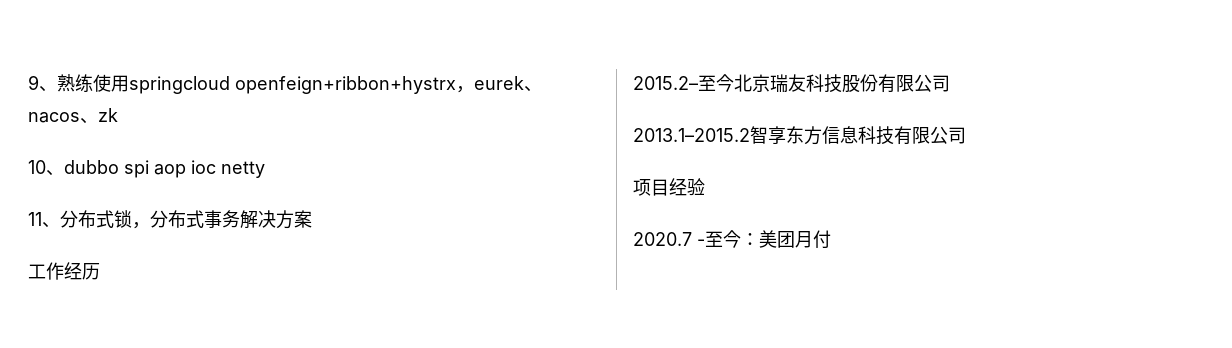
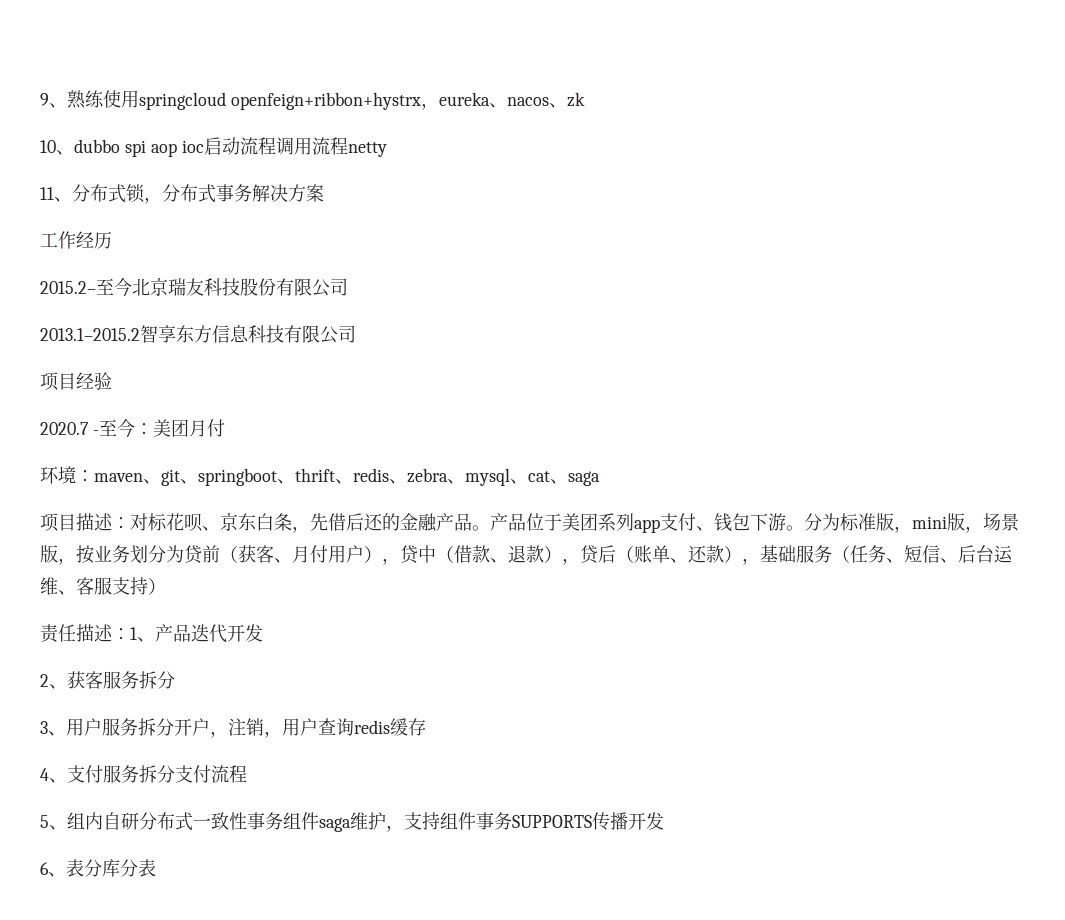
[474,76,524,90] eurek -> [438,92,490,106] eureka
(216, 167) none -> [203,137,348,155] 启动流程调用流程
(831, 239) none -> [40,466,600,486] [40,513,1019,533] [40,545,1013,565] [40,577,166,595] [40,624,263,643] [40,671,175,689] [40,718,426,738] [40,765,247,783] [40,812,664,832] [40,859,156,877] // 环境：maven、git、springboot、thrift、redis、zebra、mysql、cat、saga // 项目描述：对标花呗、京东白条，先借后还的金融产品。产品位于美团系列app支付、钱包下游。分为标准版，mini版，场景版，按业务划分为贷前（获客、月付用户），贷中（借款、退款），贷后（账单、还款），基础服务（任务、短信、后台运维、客服支持） // 责任描述：1、产品迭代开发 // 2、获客服务拆分 // 3、用户服务拆分开户，注销，用户查询redis缓存 // 4、支付服务拆分支付流程 // 5、组内自研分布式一致性事务组件saga维护，支持组件事务SUPPORTS传播开发 // 6、表分库分表

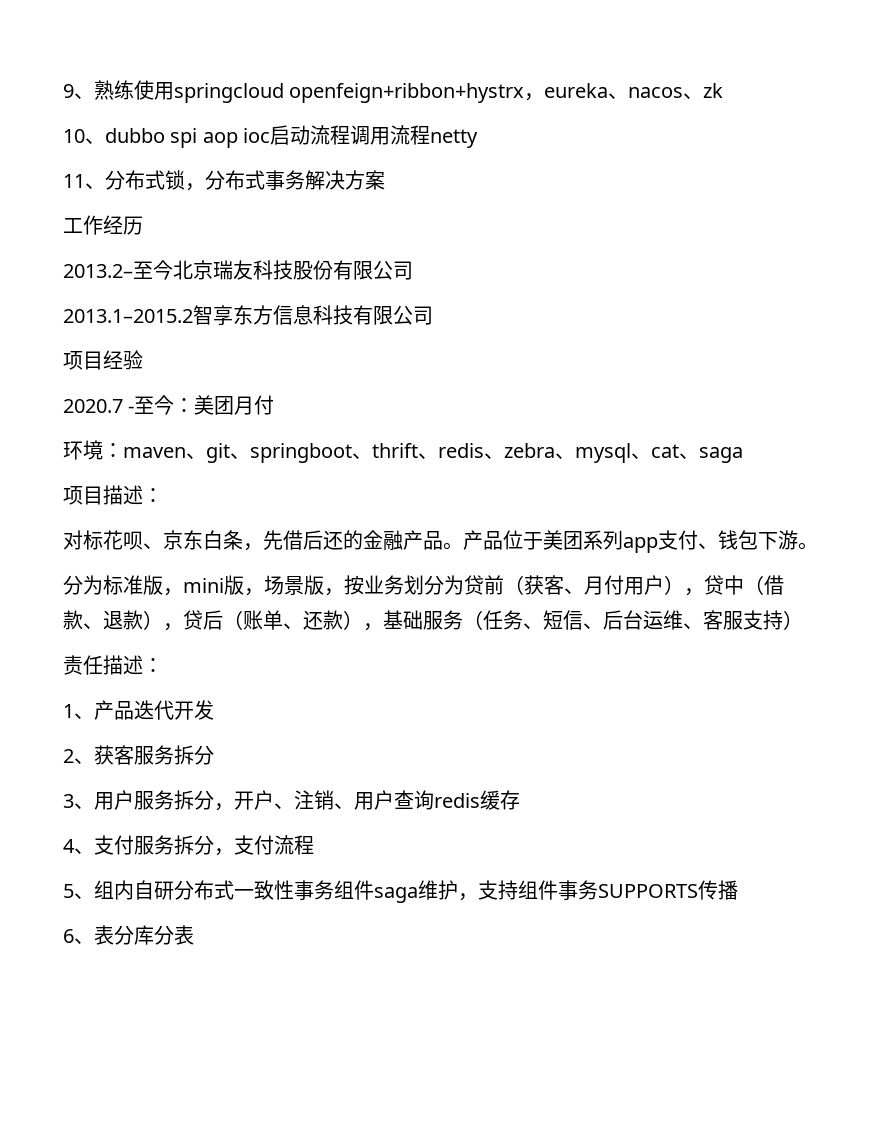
[40,281,96,294] 2015.2– -> [63,264,133,278] 2013.2–
(130, 523) none -> (163, 495) //
(804, 528) none -> (818, 546) //
(130, 634) none -> (163, 665) //
[174,718,282,738] 开户，注销， -> [214,790,354,811] ，开户、注销、
(175, 774) none -> [214,848,234,856] ，
[628,812,664,830] 开发 -> (738, 890) none

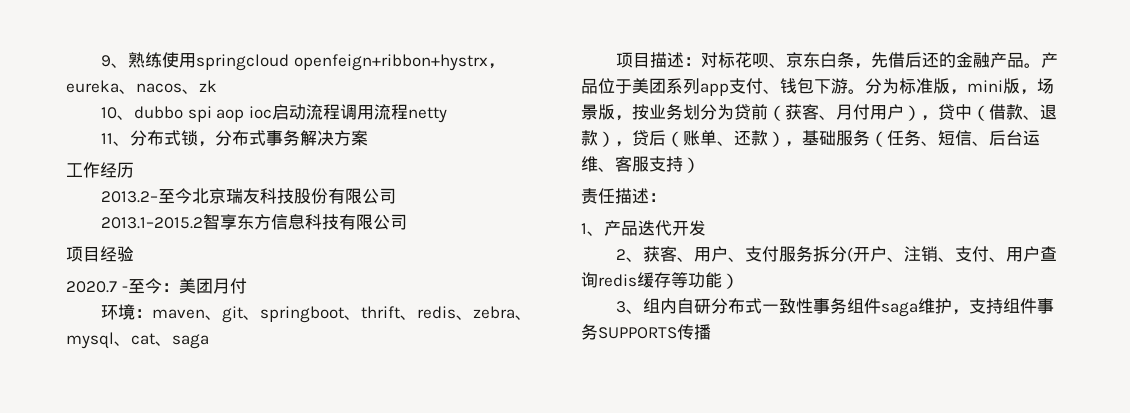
(163, 495) // -> (701, 61) none
(818, 546) // -> (865, 91) none
[134,745,214,765] [63,790,234,811] 服务拆分 // 3、用户服务拆分， -> [676,246,853,262] 、用户、支付服务拆分(
(354, 806) none -> [954,246,1006,262] 支付、
[63,835,314,856] [63,884,74,898] // 4、支付服务拆分，支付流程 // 5 -> [671,272,739,289] [615,301,626,313] 等功能） // 3
[63,925,194,945] // 6、表分库分表 -> (711, 332) none

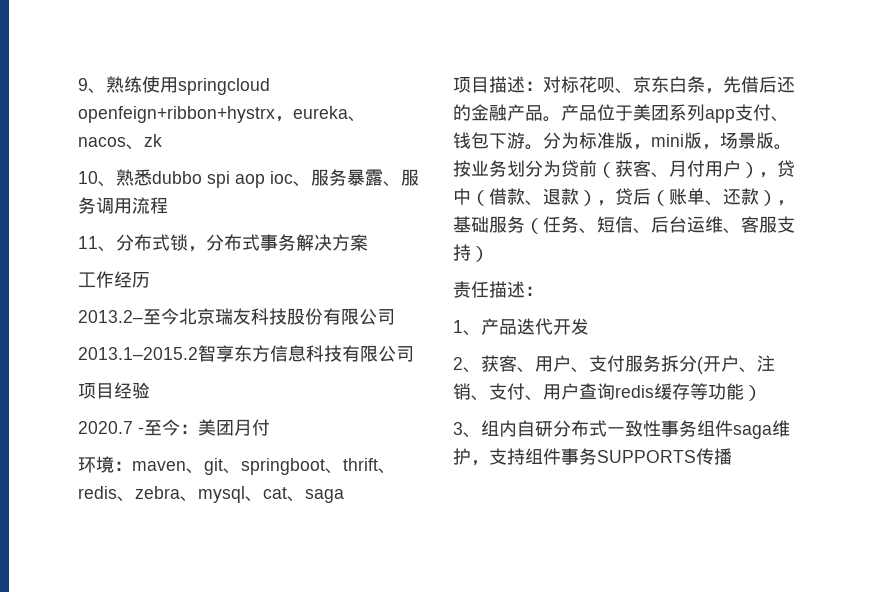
(134, 117) none -> [116,169,152,186] 熟悉
[271,104,340,120] 启动流程 -> [293,169,419,187] [78,197,96,214] 、服务暴露、服务
[407,107,447,123] netty -> (168, 205) none
[615,115,632,121] ， -> [774,144,792,150] 。

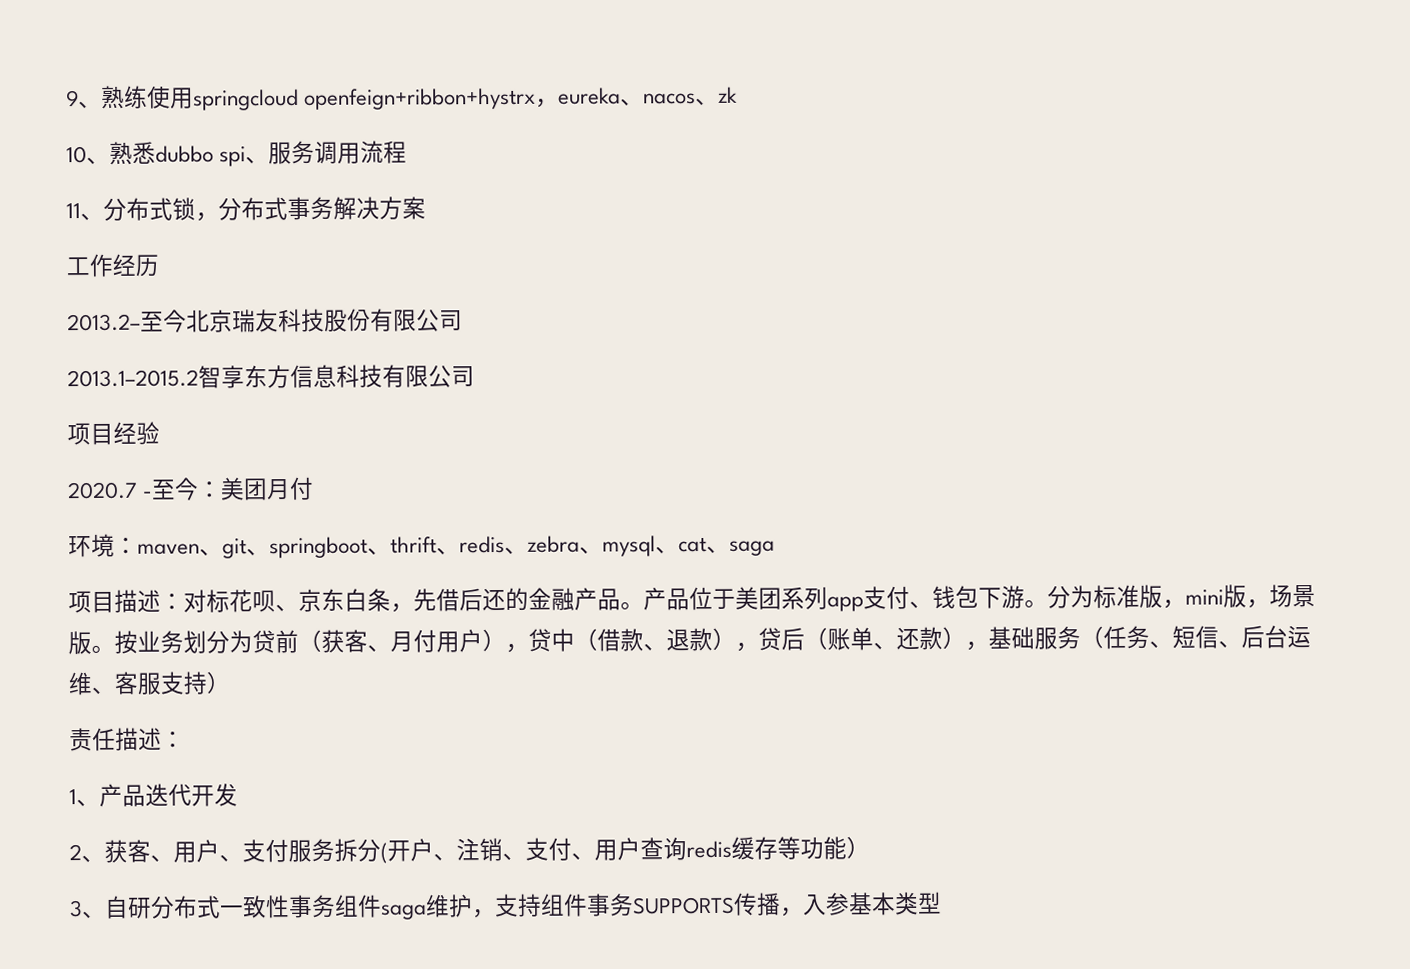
[235,169,383,188] aop ioc、服务暴露 -> (247, 156) none
[481,420,517,437] 组内 -> (106, 914) none
(732, 456) none -> [780,891,942,917] ，入参基本类型

